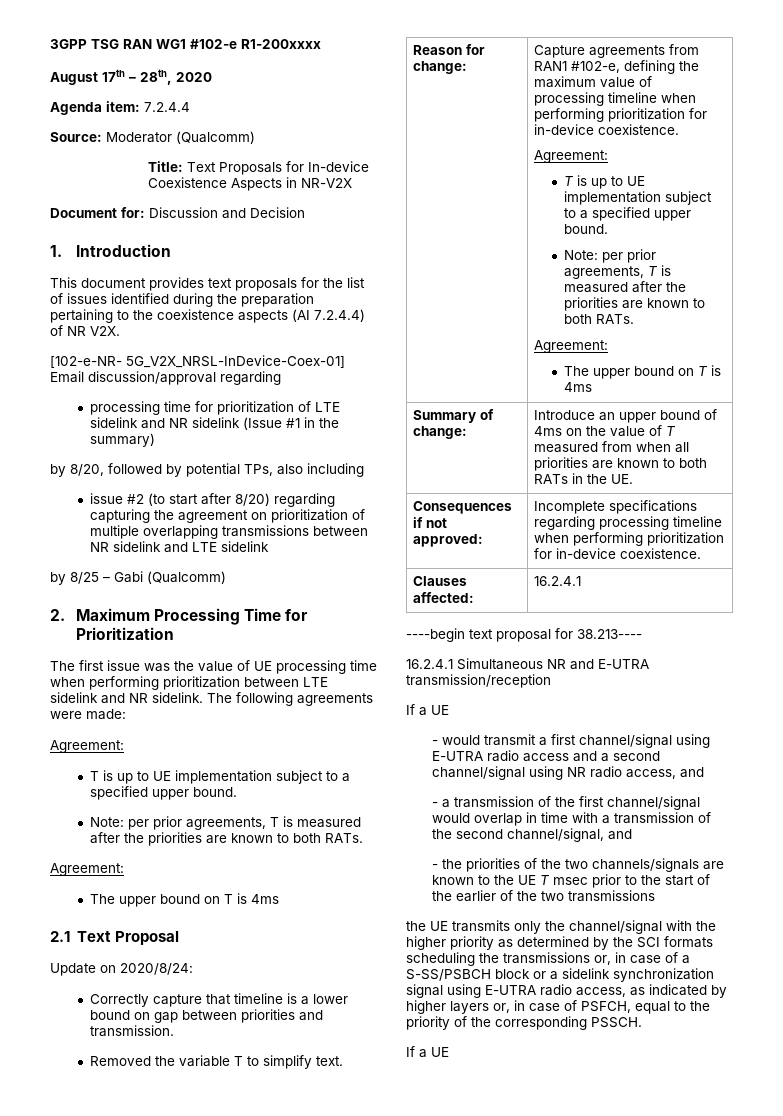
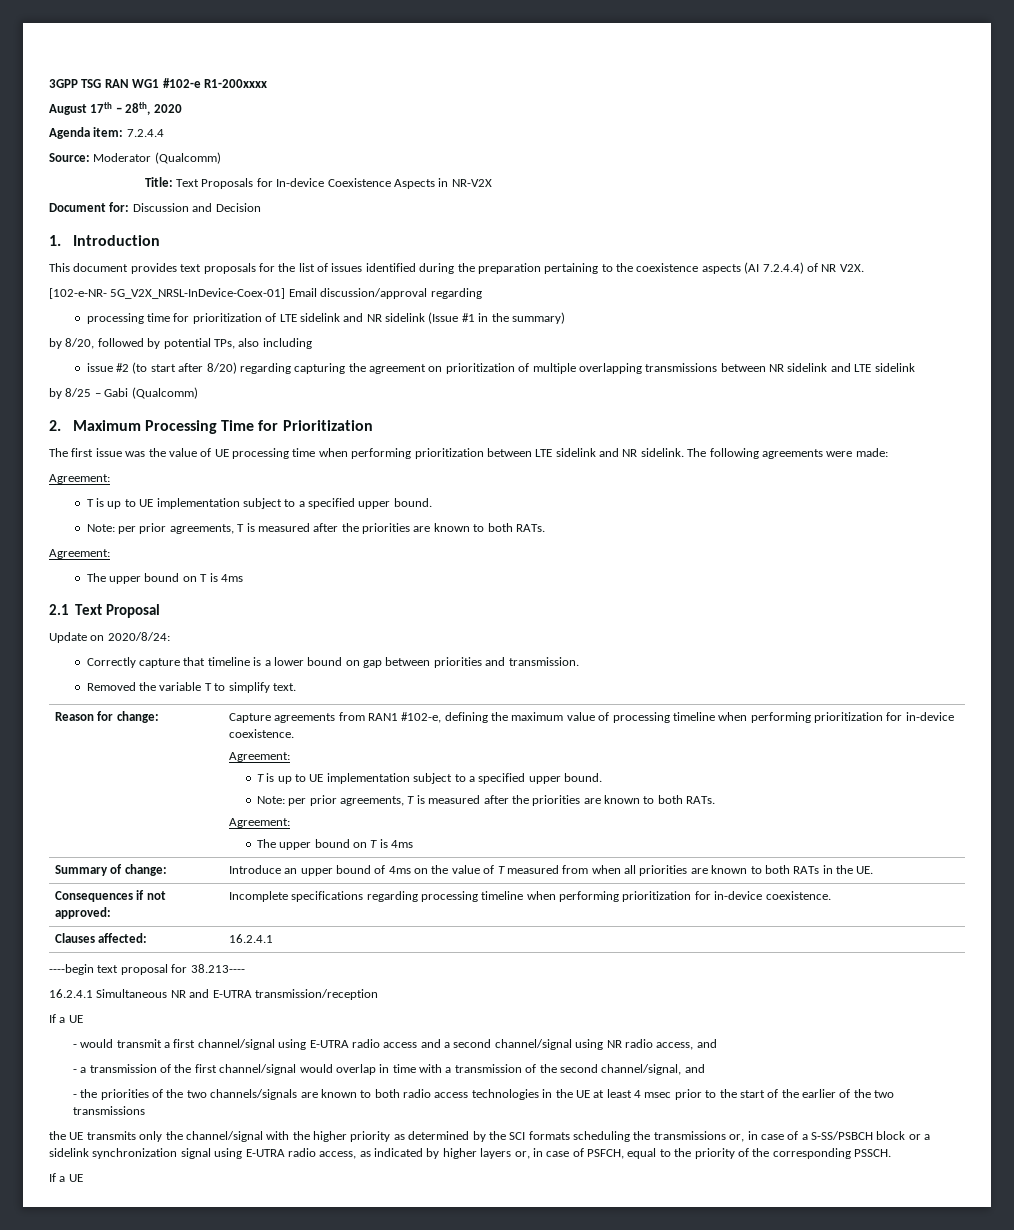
[493,875,550,885] the UE T -> [374,1089,642,1100] both radio access technologies in the UE at least 4

